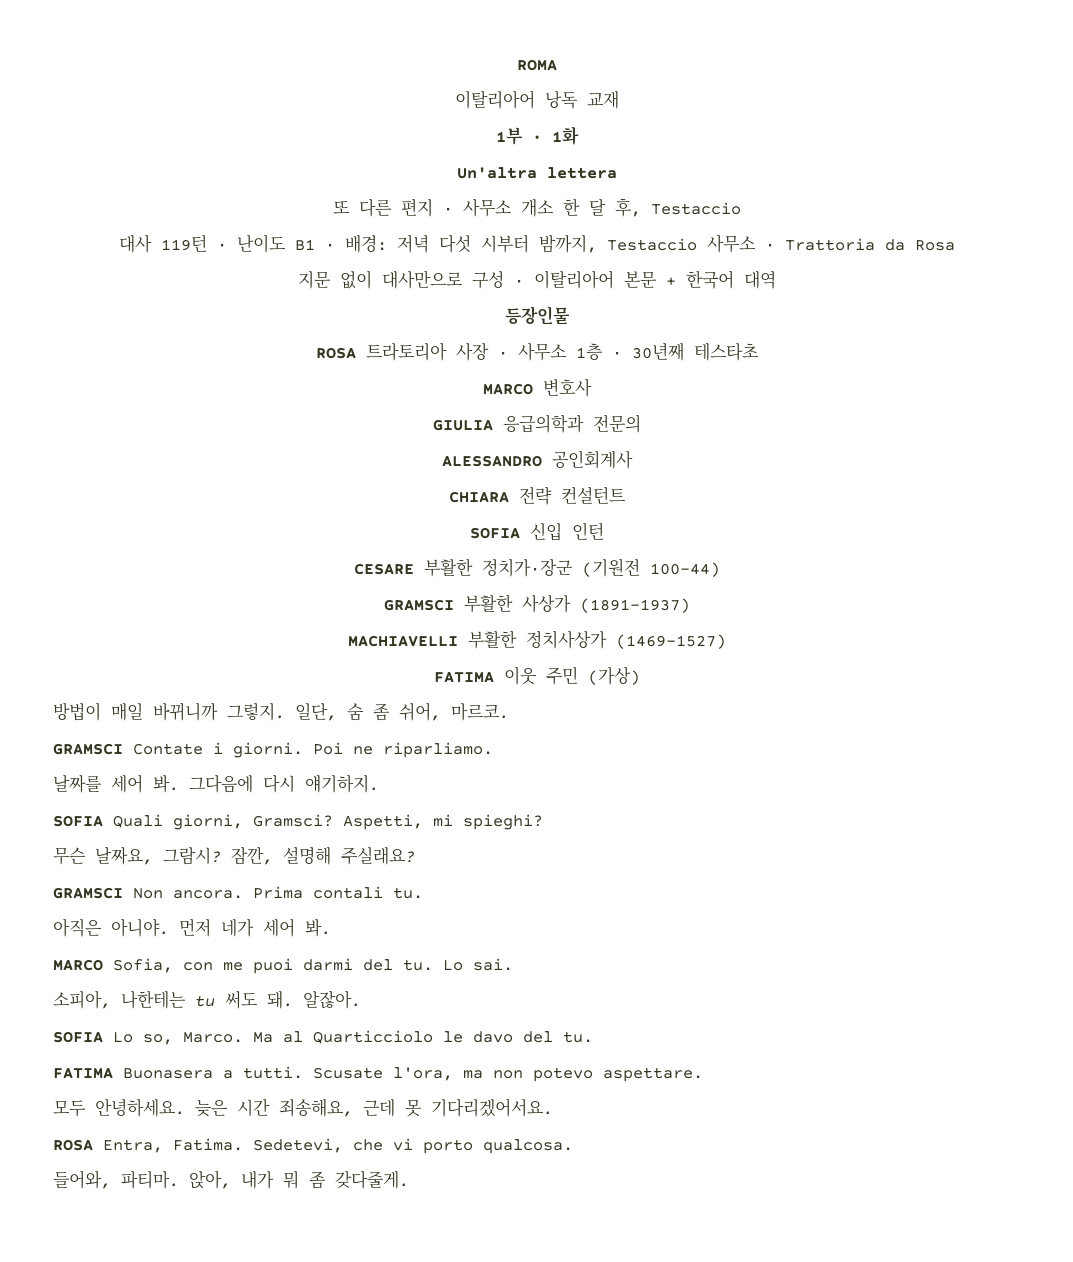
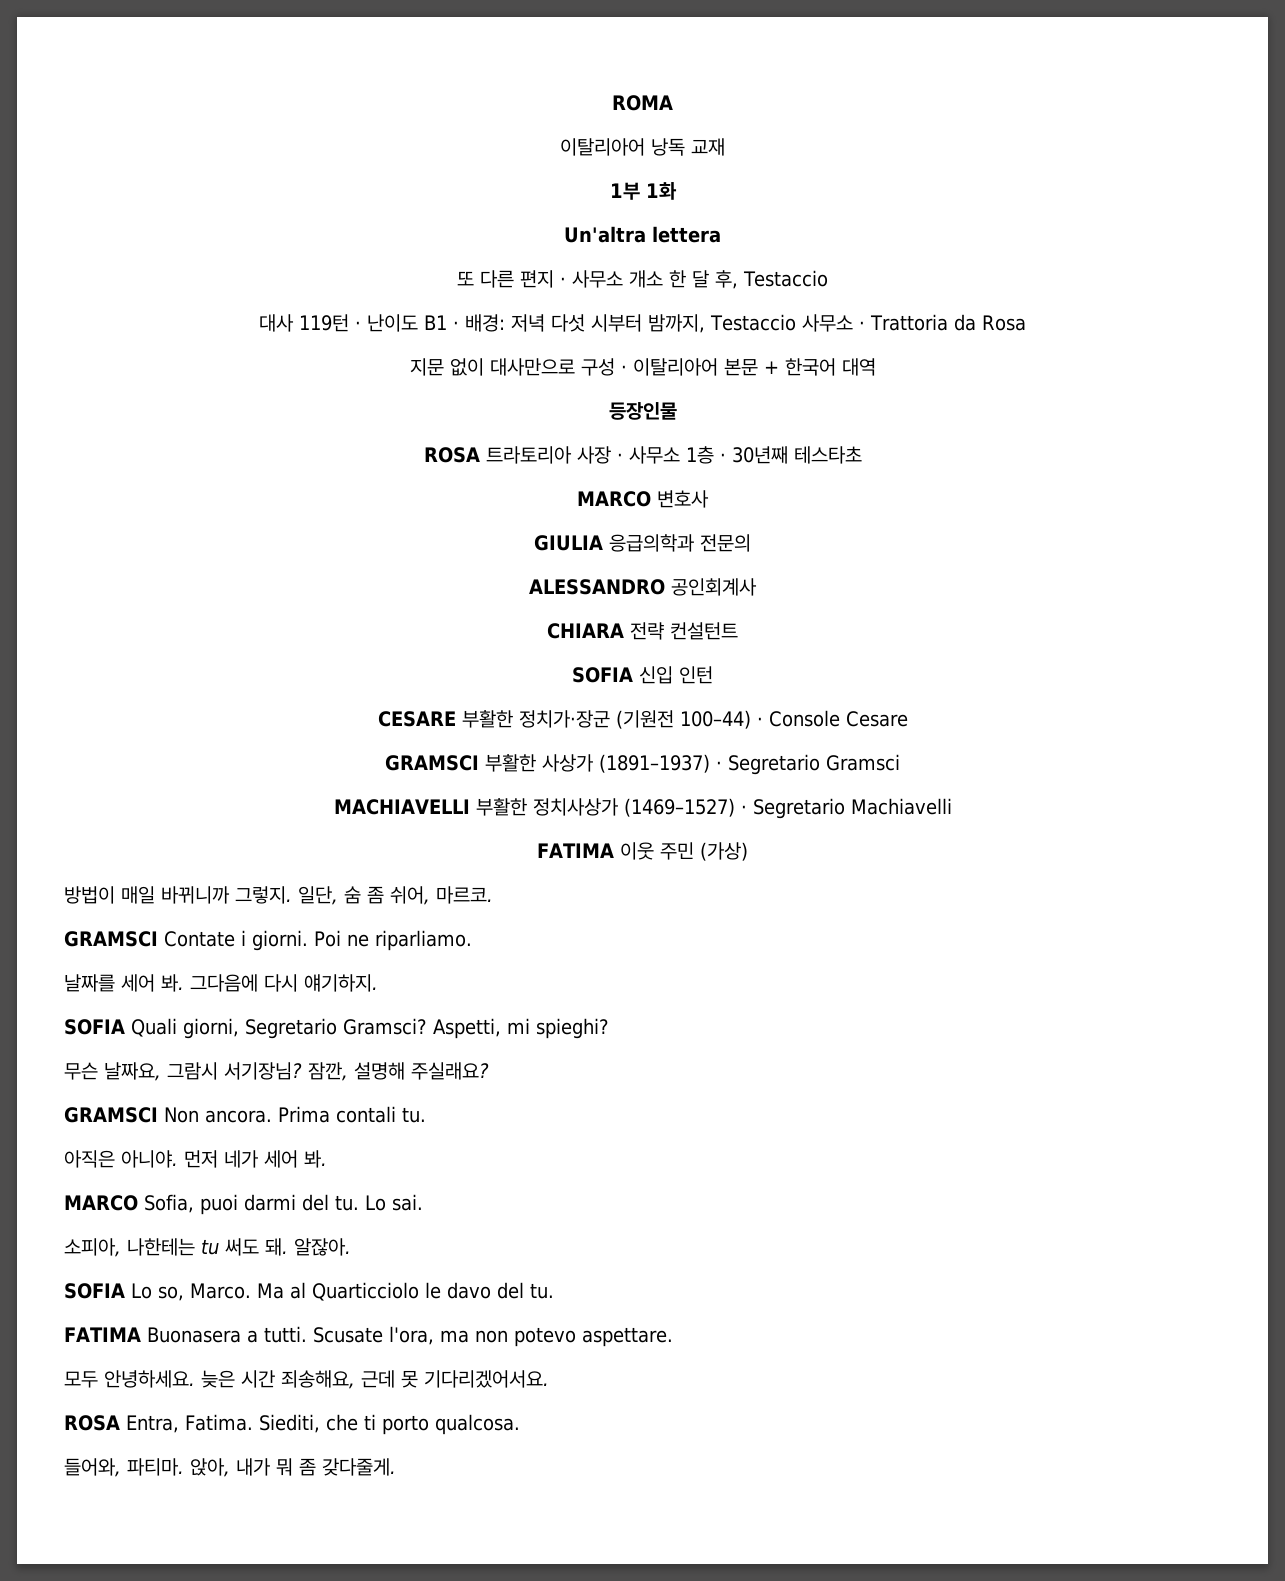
[531,135,542,142] · -> (640, 191) none
(720, 569) none -> [756,710,908,727] · Console Cesare
(690, 605) none -> [716,754,900,775] · Segretario Gramsci
(726, 641) none -> [740,798,952,819] · Segretario Machiavelli
(243, 822) none -> [245,1018,337,1039] Segretario
[163,847,221,865] 그람시? -> [167,1062,302,1080] 그람시 서기장님?
[183,962,243,971] con me -> (194, 1203) none
[253,1138,413,1153] Sedetevi, che vi -> [258,1414,376,1433] Siediti, che ti

